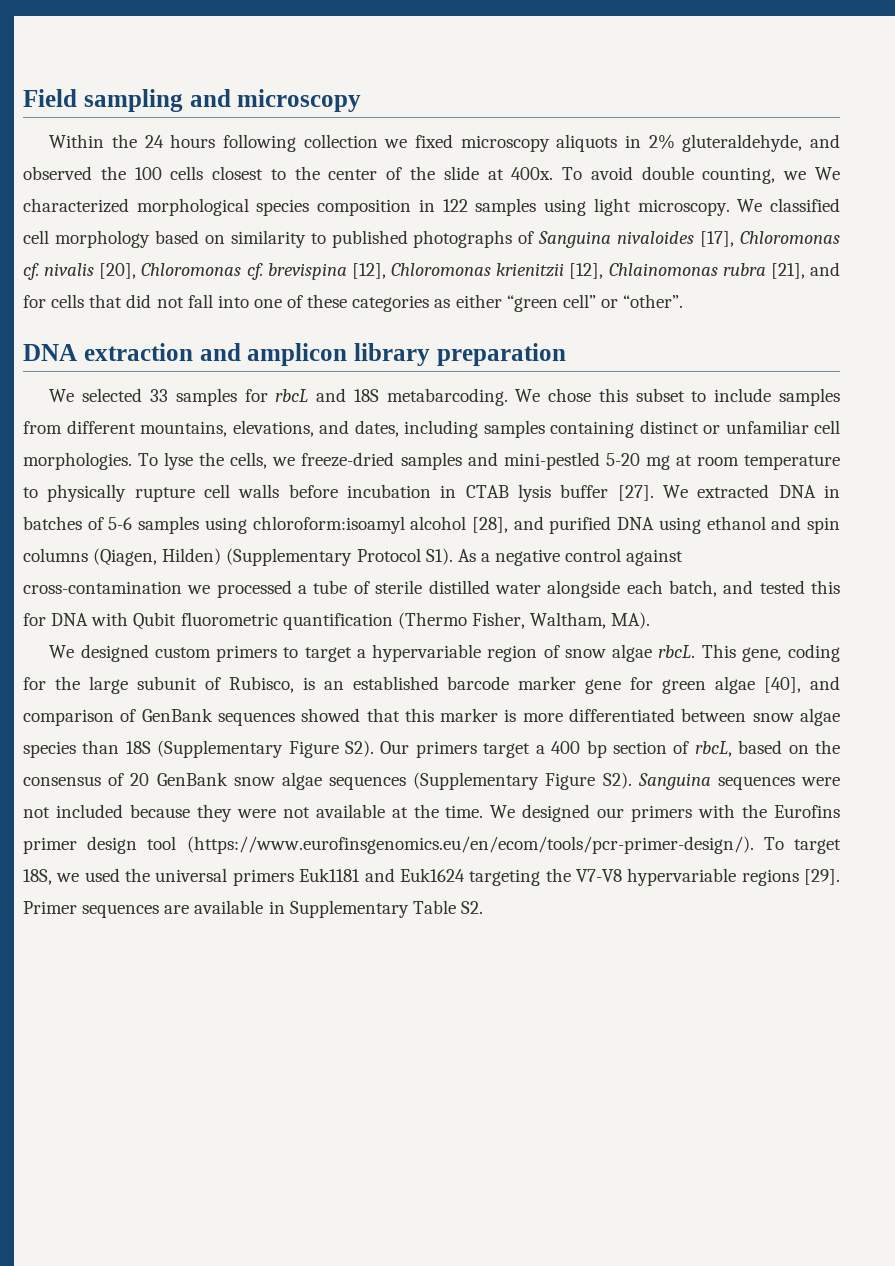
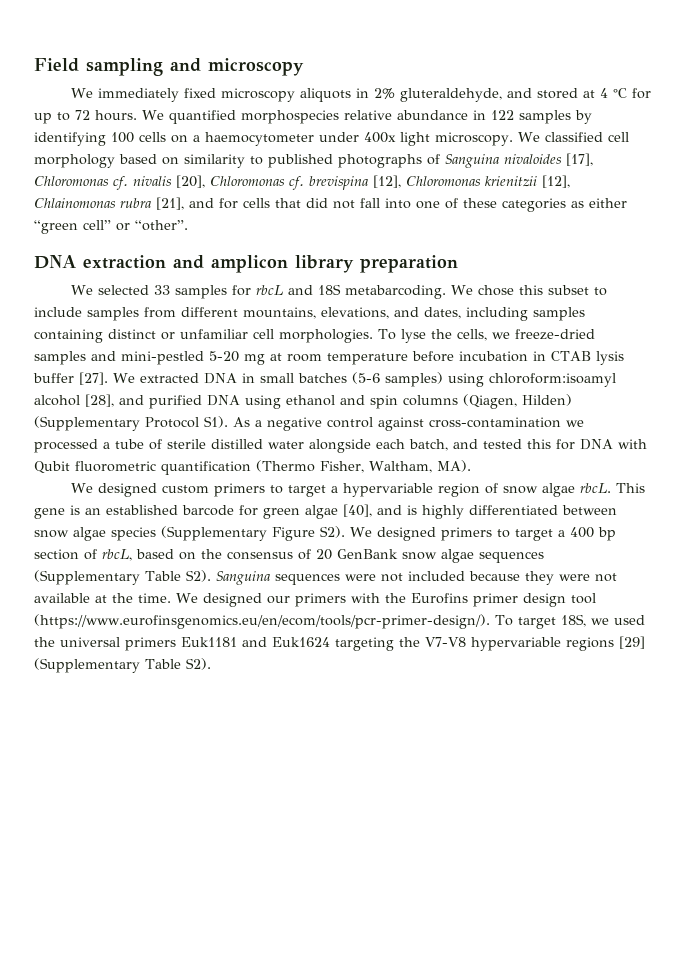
[49,134,408,152] Within the 24 hours following collection we -> [70,88,179,102] We immediately
[23,166,841,184] [23,198,587,216] observed the 100 cells closest to the center of the slide at 400x. To avoid double counting, we We characterized morphological species composition in 122 samples using -> [536,88,651,99] [34,110,592,124] [34,132,396,146] stored at 4 °C for up to 72 hours. We quantified morphospecies relative abundance in 122 samples by identifying 100 cells on a haemocytometer under 400x
[23,484,280,502] to physically rupture cell walls -> (408, 359) none
[23,516,200,534] batches of 5-6 samples -> [259,372,443,387] small batches (5-6 samples)
[741,644,841,662] [23,676,294,694] gene, coding for the large subunit of Rubisco, -> [34,508,65,519] gene
[518,676,622,694] marker gene -> (234, 510) none
[23,708,563,726] comparison of GenBank sequences showed that this marker is more -> [407,505,464,519] is highly
[82,740,477,758] than 18S (Supplementary Figure S2). Our primers -> [161,526,510,541] (Supplementary Figure S2). We designed primers to
[545,773,596,790] Figure -> [145,571,181,581] Table
[804,869,841,885] [23,900,483,918] [29]. Primer sequences are available in Supplementary Table S2. -> [619,636,645,649] [34,658,211,673] [29] (Supplementary Table S2).

